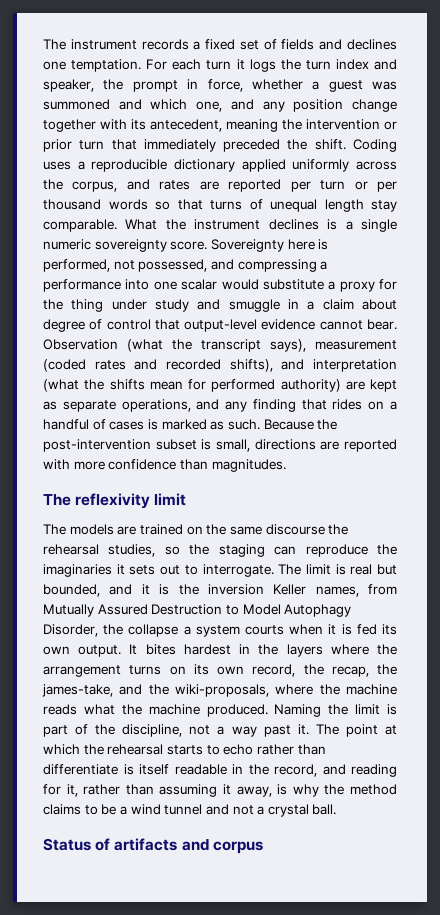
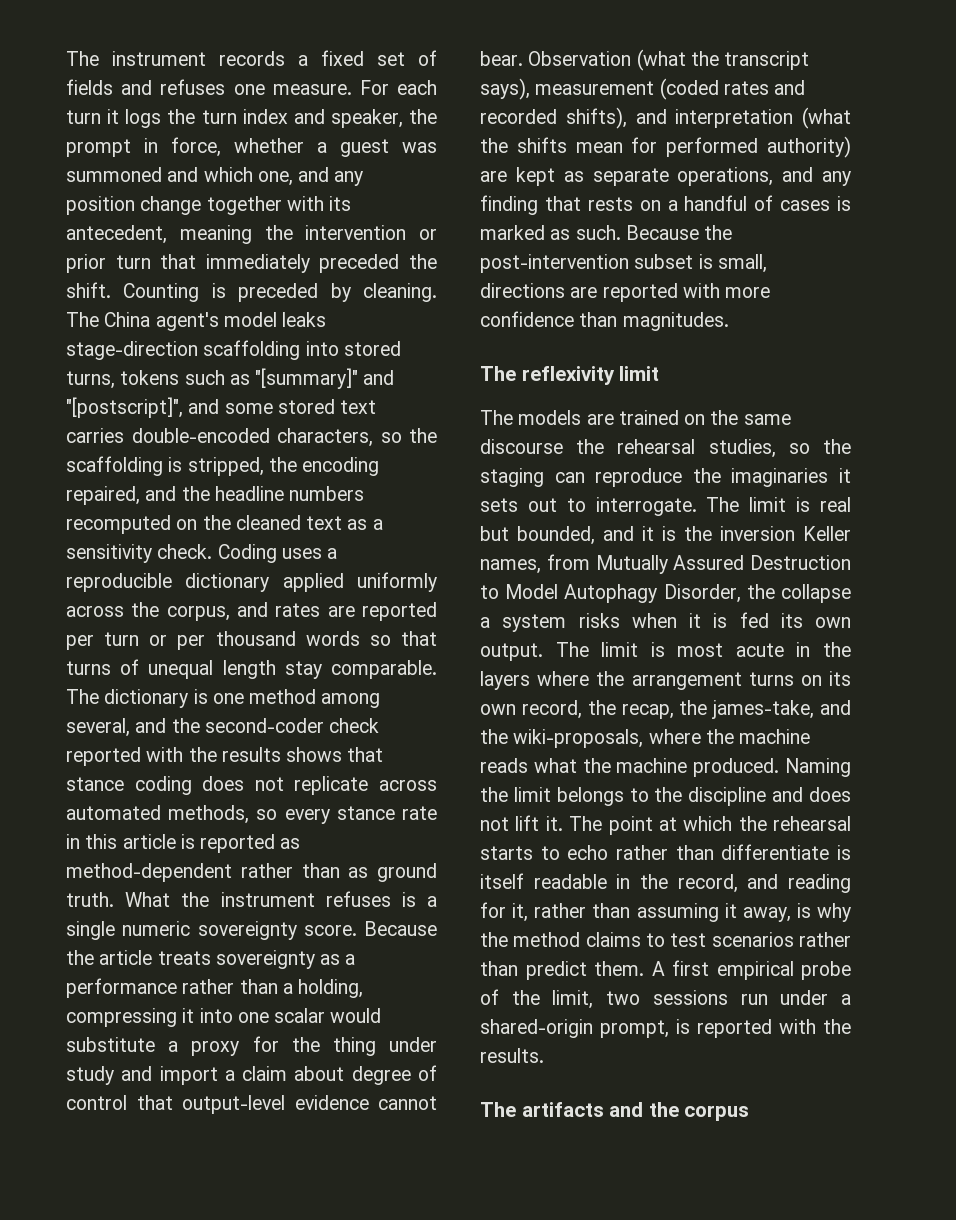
[346,39,397,50] [43,59,142,72] declines one temptation. -> [160,79,352,95] refuses one measure.
(346, 144) none -> [123,283,437,302] [66,312,327,331] [66,340,401,360] [66,368,395,389] [66,397,377,418] [66,428,437,447] [66,456,380,476] [66,486,365,505] [66,515,383,534] [66,544,213,563] Counting is preceded by cleaning. The China agent's model leaks stage-direction scaffolding into stored turns, tokens such as "[summary]" and "[postscript]", and some stored text carries double-encoded characters, so the scaffolding is stripped, the encoding repaired, and the headline numbers recomputed on the cleaned text as a sensitivity check.
(117, 225) none -> [66,689,381,708] [66,718,380,737] [66,747,384,766] [66,776,437,795] [66,805,437,824] [66,834,301,853] [66,863,437,882] [66,892,114,907] The dictionary is one method among several, and the second-coder check reported with the results shows that stance coding does not replicate across automated methods, so every stance rate in this article is reported as method-dependent rather than as ground truth.
[268,219,319,230] declines -> [325,891,391,907] refuses
[210,239,329,252] [43,259,328,272] [43,279,121,292] Sovereignty here is performed, not possessed, and compressing a performance -> [364,921,437,936] [66,950,356,969] [66,978,364,998] [66,1008,195,1027] Because the article treats sovereignty as a performance rather than a holding, compressing it
[228,299,299,312] smuggle in -> [159,1066,218,1085] import
[332,399,363,410] rides -> [587,197,633,211] rests
[244,625,284,635] courts -> [578,613,620,628] risks
[129,644,231,655] It bites hardest -> [555,642,784,657] The limit is most acute
[387,704,397,715] [43,724,291,737] is part of the discipline, not a way past -> [556,787,851,806] [480,815,540,831] belongs to the discipline and does not lift
[101,804,337,817] [43,838,111,851] be a wind tunnel and not a crystal ball. // Status of -> [670,932,851,947] [480,960,851,980] [480,989,851,1009] [480,1019,851,1038] [480,1048,544,1063] [480,1102,516,1117] test scenarios rather than predict them. A first empirical probe of the limit, two sessions run under a shared-origin prompt, is reported with the results. // The
(209, 845) none -> [648,1102,679,1117] the

